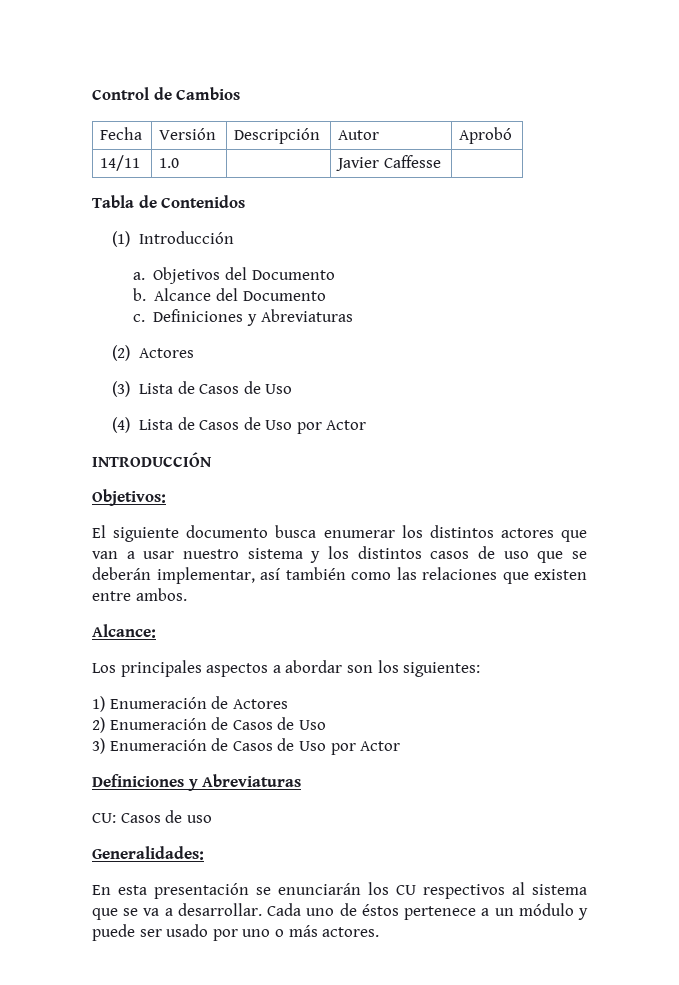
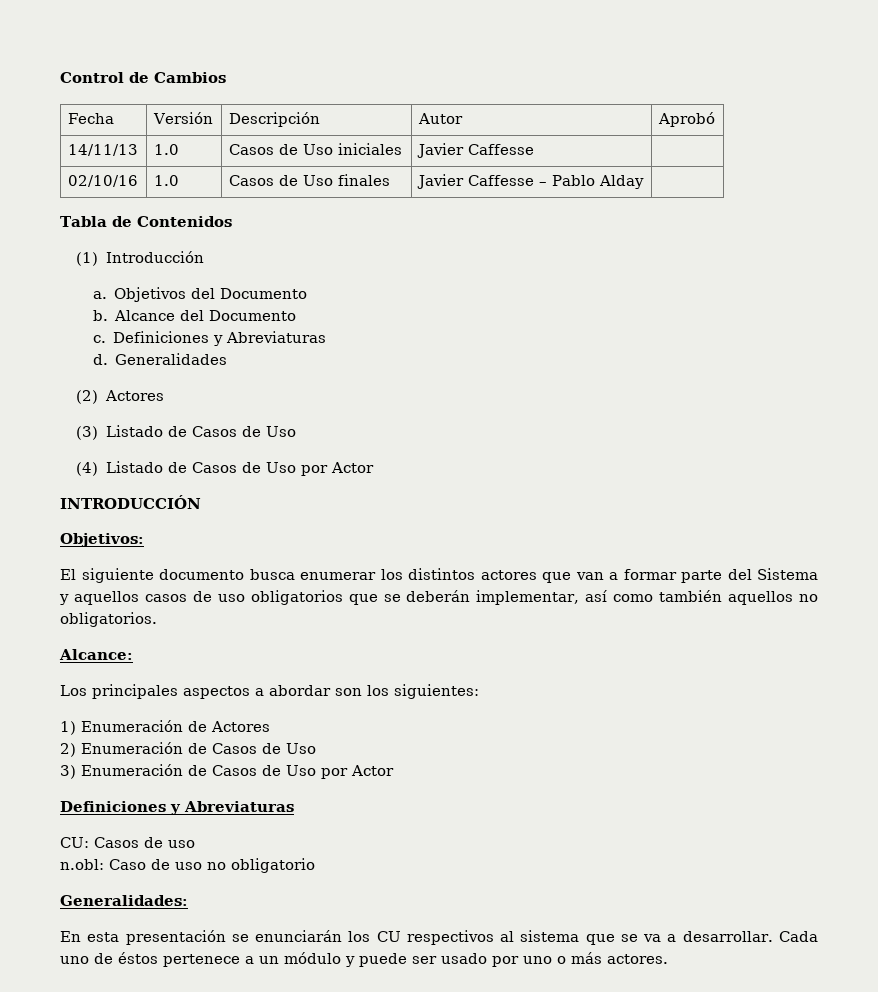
[100,155,141,171] [159,158,180,168] [336,155,441,171] 14/11 | 1.0 | | Javier Caffesse -> [67,144,138,156] [153,144,179,155] [228,143,402,155] [416,143,534,158] [67,175,138,187] [153,175,179,186] [228,174,390,186] [416,174,644,189] 14/11/13 | 1.0 | Casos de Uso iniciales | Javier Caffesse | // 02/10/16 | 1.0 | Casos de Uso finales | Javier Caffesse – Pablo Alday
(353, 315) none -> [92,353,227,365] // d. Generalidades
[138,383,173,394] Lista -> [105,425,163,437] Listado
[138,419,173,430] Lista -> [105,461,163,473] Listado
[143,546,422,563] usar nuestro sistema y los distintos -> [623,568,818,583] [59,591,139,605] formar parte del Sistema y aquellos
(529, 555) none -> [250,590,343,605] obligatorios
[285,567,587,584] [92,588,187,601] también como las relaciones que existen entre ambos. -> [613,590,818,605] [60,612,157,627] como también aquellos no obligatorios.
(212, 819) none -> [60,858,315,873] // n.obl: Caso de uso no obligatorio

